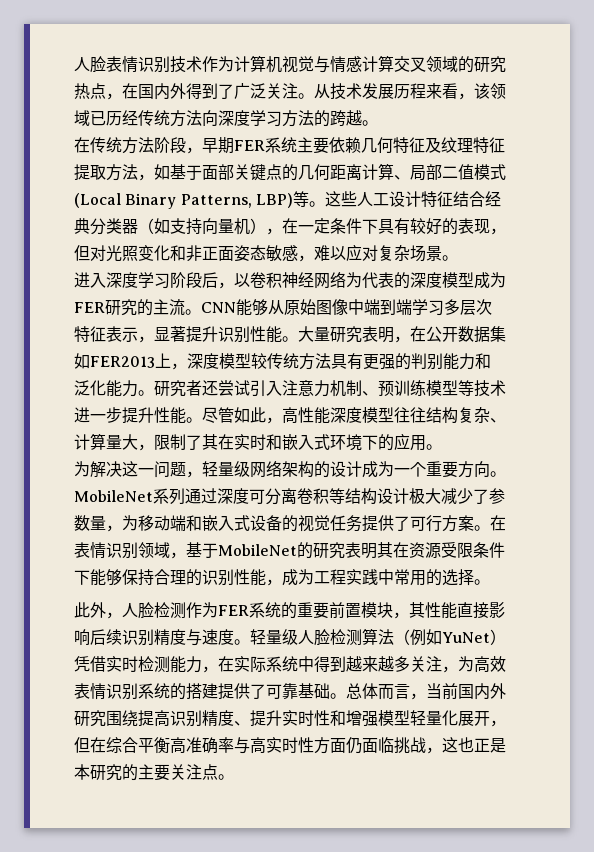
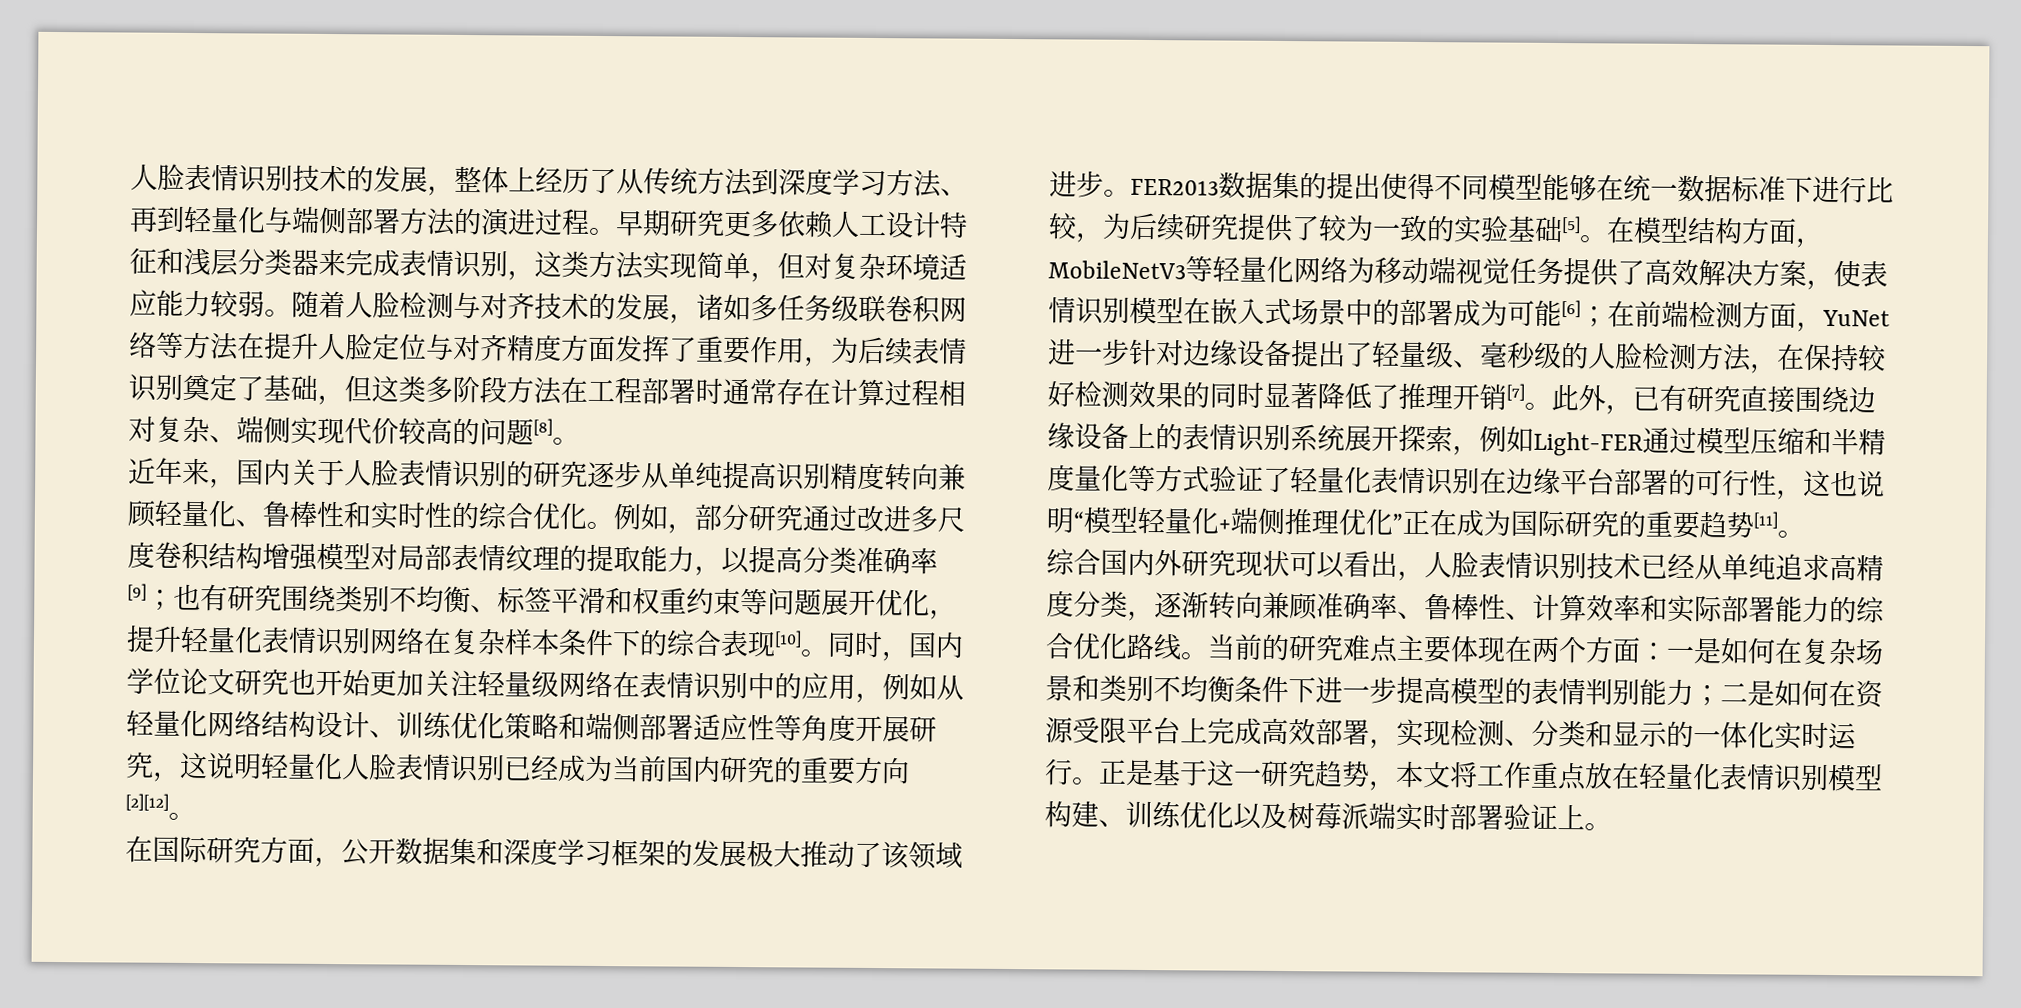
[74,55,506,73] [74,83,506,100] [74,110,218,127] 人脸表情识别技术作为计算机视觉与情感计算交叉领域的研究热点，在国内外得到了广泛关注。从技术发展历程来看，该领域已历经传统方法向 -> [130,163,779,197] 人脸表情识别技术的发展，整体上经历了从传统方法到
[314,110,378,127] [74,137,505,154] [74,163,506,181] [74,191,501,209] [74,218,506,235] [74,244,458,262] [74,271,506,289] [74,299,492,316] [74,326,506,343] [74,353,491,370] [74,380,506,397] [74,407,506,424] [74,433,442,451] [74,460,506,478] [74,488,505,505] [74,515,506,532] [74,542,505,559] [74,569,490,586] [74,602,505,619] [74,628,506,646] [74,656,506,673] [74,683,506,700] [74,710,506,727] [74,737,506,754] [74,764,218,781] 的跨越。 // 在传统方法阶段，早期FER系统主要依赖几何特征及纹理特征提取方法，如基于面部关键点的几何距离计算、局部二值模式(Local Binary Patterns, LBP)等。这些人工设计特征结合经典分类器（如支持向量机），在一定条件下具有较好的表现，但对光照变化和非正面姿态敏感，难以应对复杂场景。 // 进入深度学习阶段后，以卷积神经网络为代表的深度模型成为FER研究的主流。CNN能够从原始图像中端到端学习多层次特征表示，显著提升识别性能。大量研究表明，在公开数据集如FER2013上，深度模型较传统方法具有更强的判别能力和泛化能力。研究者还尝试引入注意力机制、预训练模型等技术进一步提升性能。尽管如此，高性能深度模型往往结构复杂、计算量大，限制了其在实时和嵌入式环境下的应用。 // 为解决这一问题，轻量级网络架构的设计成为一个重要方向。MobileNet系列通过深度可分离卷积等结构设计极大减少了参数量，为移动端和嵌入式设备的视觉任务提供了可行方案。在表情识别领域，基于MobileNet的研究表明其在资源受限条件下能够保持合理的识别性能，成为工程实践中常用的选择。 // 此外，人脸检测作为FER系统的重要前置模块，其性能直接影响后续识别精度与速度。轻量级人脸检测算法（例如YuNet）凭借实时检测能力，在实际系统中得到越来越多关注，为高效表情识别系统的搭建提供了可靠基础。总体而言，当前国内外研究围绕提高识别精度、提升实时性和增强模型轻量化展开，但在综合平衡高准确率与高实时性方面仍面临挑战，这也正是本研究的主要关注点 -> [940,188,968,196] [129,205,968,239] [129,247,967,283] [129,289,967,324] [129,331,967,367] [128,373,966,407] [128,415,553,446] [552,437,580,445] [128,457,966,491] [127,499,965,534] [127,541,938,576] [127,583,957,620] [126,625,802,658] [800,630,964,662] [126,667,964,704] [126,709,937,743] [125,751,910,785] [125,793,169,811] [168,812,196,821] [125,835,963,870] [1049,170,1894,204] [1048,212,1581,244] [1579,216,1823,248] [1048,255,1888,291] [1048,296,1890,332] [1048,338,1887,374] [1047,380,1525,411] [1524,383,1876,415] [1047,422,1886,457] [1047,464,1885,500] [1046,506,1778,540] [1777,530,1805,538] [1046,548,1884,582] [1046,590,1885,624] [1045,632,1884,666] [1045,674,1884,709] [1045,716,1857,750] [1044,758,1883,792] [1044,800,1585,832] 、再到轻量化与端侧部署方法的演进过程。早期研究更多依赖人工设计特征和浅层分类器来完成表情识别，这类方法实现简单，但对复杂环境适应能力较弱。随着人脸检测与对齐技术的发展，诸如多任务级联卷积网络等方法在提升人脸定位与对齐精度方面发挥了重要作用，为后续表情识别奠定了基础，但这类多阶段方法在工程部署时通常存在计算过程相对复杂、端侧实现代价较高的问题[8]。 // 近年来，国内关于人脸表情识别的研究逐步从单纯提高识别精度转向兼顾轻量化、鲁棒性和实时性的综合优化。例如，部分研究通过改进多尺度卷积结构增强模型对局部表情纹理的提取能力，以提高分类准确率[9]；也有研究围绕类别不均衡、标签平滑和权重约束等问题展开优化，提升轻量化表情识别网络在复杂样本条件下的综合表现[10]。同时，国内学位论文研究也开始更加关注轻量级网络在表情识别中的应用，例如从轻量化网络结构设计、训练优化策略和端侧部署适应性等角度开展研究，这说明轻量化人脸表情识别已经成为当前国内研究的重要方向[2][12]。 // 在国际研究方面，公开数据集和深度学习框架的发展极大推动了该领域进步。FER2013数据集的提出使得不同模型能够在统一数据标准下进行比较，为后续研究提供了较为一致的实验基础[5]。在模型结构方面，MobileNetV3等轻量化网络为移动端视觉任务提供了高效解决方案，使表情识别模型在嵌入式场景中的部署成为可能[6]；在前端检测方面，YuNet进一步针对边缘设备提出了轻量级、毫秒级的人脸检测方法，在保持较好检测效果的同时显著降低了推理开销[7]。此外，已有研究直接围绕边缘设备上的表情识别系统展开探索，例如Light-FER通过模型压缩和半精度量化等方式验证了轻量化表情识别在边缘平台部署的可行性，这也说明“模型轻量化+端侧推理优化”正在成为国际研究的重要趋势[11]。 // 综合国内外研究现状可以看出，人脸表情识别技术已经从单纯追求高精度分类，逐渐转向兼顾准确率、鲁棒性、计算效率和实际部署能力的综合优化路线。当前的研究难点主要体现在两个方面：一是如何在复杂场景和类别不均衡条件下进一步提高模型的表情判别能力；二是如何在资源受限平台上完成高效部署，实现检测、分类和显示的一体化实时运行。正是基于这一研究趋势，本文将工作重点放在轻量化表情识别模型构建、训练优化以及树莓派端实时部署验证上

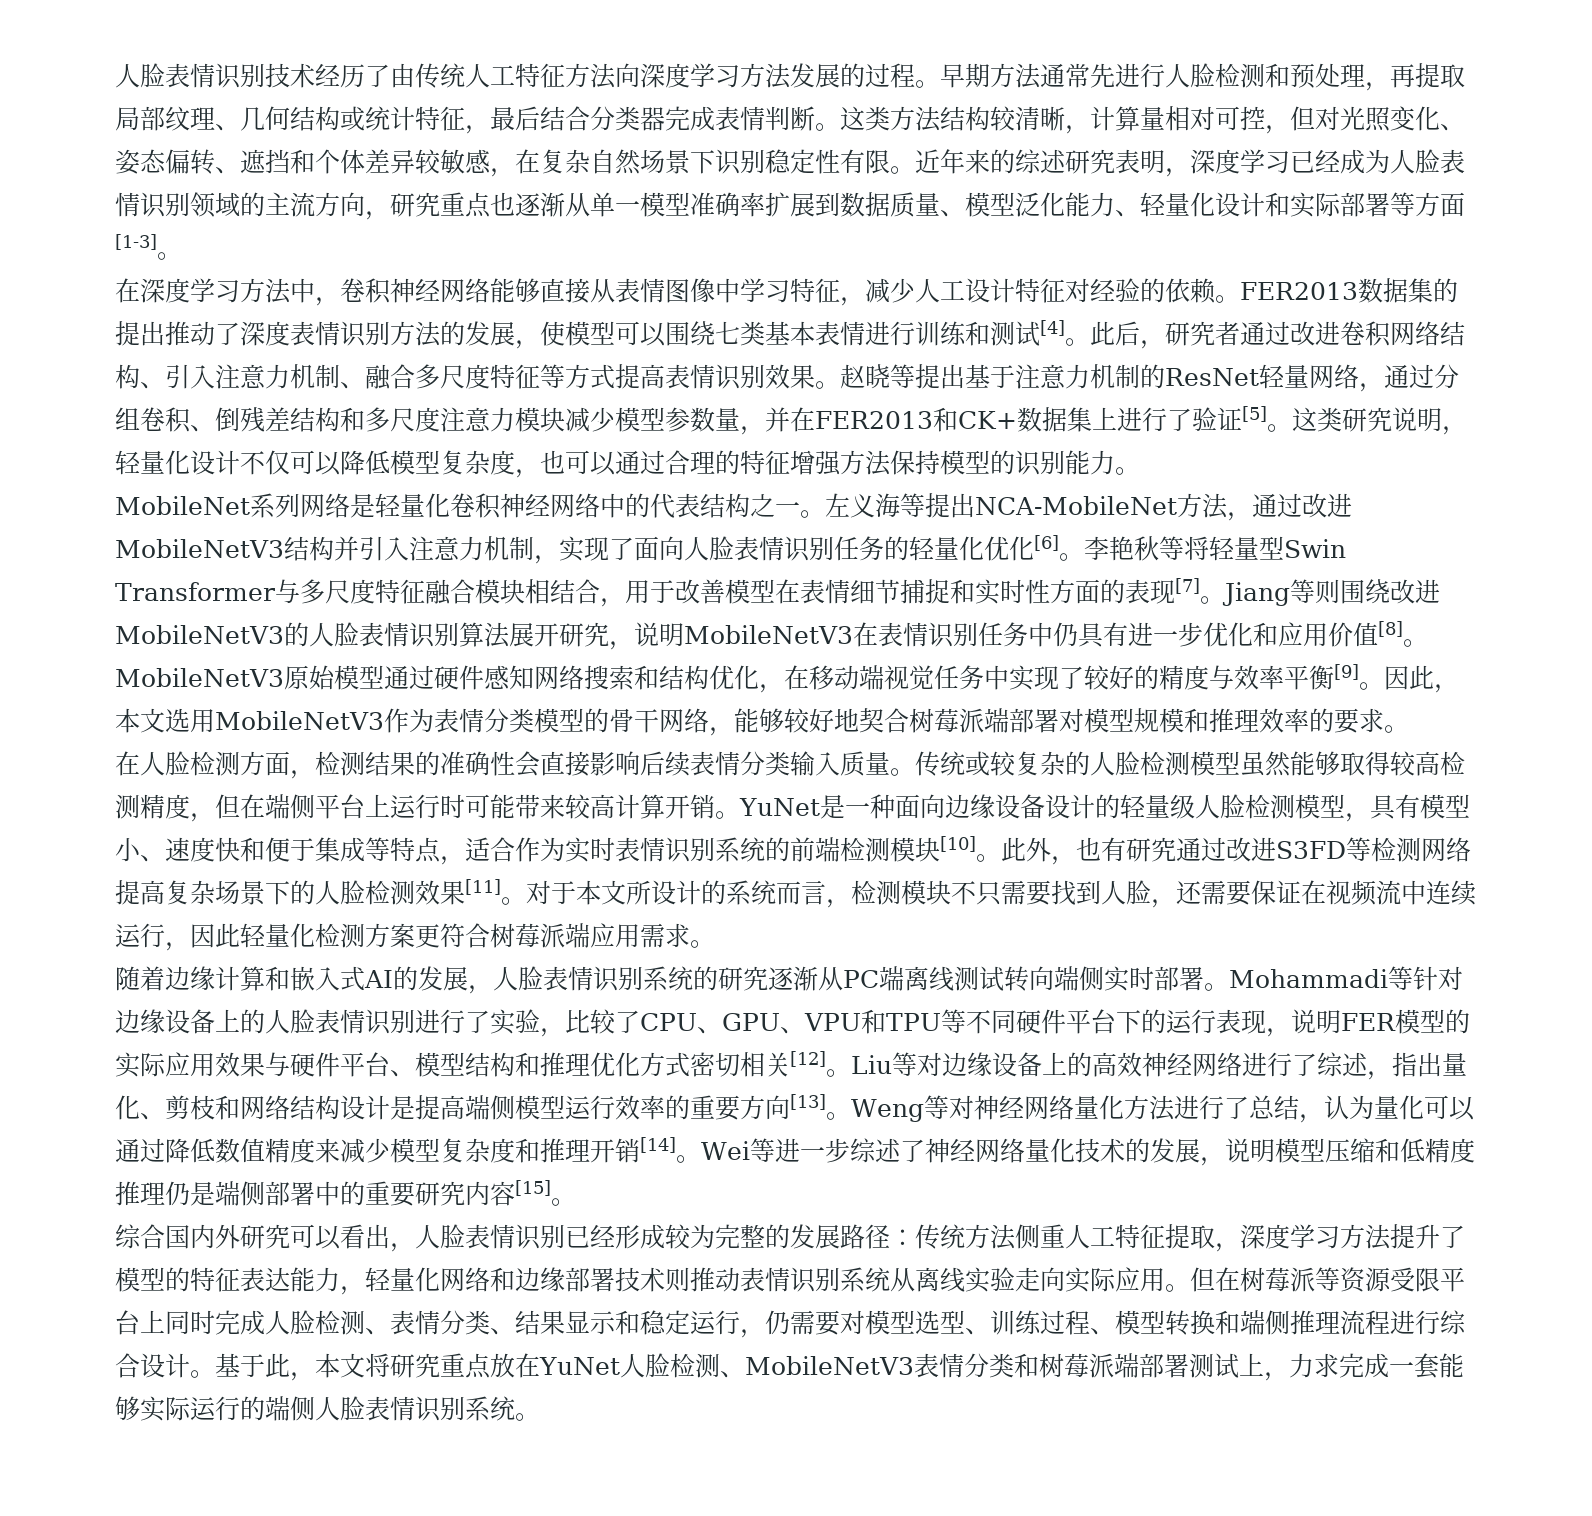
[130,163,968,198] [129,205,968,239] [129,247,967,283] [129,289,967,324] [129,331,967,367] [128,373,966,407] [128,415,553,446] [552,437,580,445] [128,457,966,491] [127,499,965,534] [127,541,938,576] [127,583,957,620] [126,625,802,658] [800,630,964,662] [126,667,964,704] [126,709,937,743] [125,751,910,785] [125,793,169,811] [168,812,196,821] [125,835,963,870] [1049,170,1104,198] 人脸表情识别技术的发展，整体上经历了从传统方法到深度学习方法、再到轻量化与端侧部署方法的演进过程。早期研究更多依赖人工设计特征和浅层分类器来完成表情识别，这类方法实现简单，但对复杂环境适应能力较弱。随着人脸检测与对齐技术的发展，诸如多任务级联卷积网络等方法在提升人脸定位与对齐精度方面发挥了重要作用，为后续表情识别奠定了基础，但这类多阶段方法在工程部署时通常存在计算过程相对复杂、端侧实现代价较高的问题[8]。 // 近年来，国内关于人脸表情识别的研究逐步从单纯提高识别精度转向兼顾轻量化、鲁棒性和实时性的综合优化。例如，部分研究通过改进多尺度卷积结构增强模型对局部表情纹理的提取能力，以提高分类准确率[9]；也有研究围绕类别不均衡、标签平滑和权重约束等问题展开优化，提升轻量化表情识别网络在复杂样本条件下的综合表现[10]。同时，国内学位论文研究也开始更加关注轻量级网络在表情识别中的应用，例如从轻量化网络结构设计、训练优化策略和端侧部署适应性等角度开展研究，这说明轻量化人脸表情识别已经成为当前国内研究的重要方向[2][12]。 // 在国际研究方面，公开数据集和深度学习框架的发展极大推动了该领域进步 -> [115,63,1465,91] [115,106,1465,134] [115,149,1465,177] [115,192,1465,220] [115,234,157,250] [157,252,182,260] [115,278,1216,306] 人脸表情识别技术经历了由传统人工特征方法向深度学习方法发展的过程。早期方法通常先进行人脸检测和预处理，再提取局部纹理、几何结构或统计特征，最后结合分类器完成表情判断。这类方法结构较清晰，计算量相对可控，但对光照变化、姿态偏转、遮挡和个体差异较敏感，在复杂自然场景下识别稳定性有限。近年来的综述研究表明，深度学习已经成为人脸表情识别领域的主流方向，研究重点也逐渐从单一模型准确率扩展到数据质量、模型泛化能力、轻量化设计和实际部署等方面[1-3]。 // 在深度学习方法中，卷积神经网络能够直接从表情图像中学习特征，减少人工设计特征对经验的依赖
[1380,172,1894,204] [1048,212,1581,244] [1579,216,1823,248] [1048,255,1888,291] [1048,296,1890,332] [1048,338,1887,374] [1047,380,1525,411] [1524,383,1876,415] [1047,422,1886,457] [1047,464,1885,500] [1046,506,1778,540] 使得不同模型能够在统一数据标准下进行比较，为后续研究提供了较为一致的实验基础[5]。在模型结构方面，MobileNetV3等轻量化网络为移动端视觉任务提供了高效解决方案，使表情识别模型在嵌入式场景中的部署成为可能[6]；在前端检测方面，YuNet进一步针对边缘设备提出了轻量级、毫秒级的人脸检测方法，在保持较好检测效果的同时显著降低了推理开销[7]。此外，已有研究直接围绕边缘设备上的表情识别系统展开探索，例如Light-FER通过模型压缩和半精度量化等方式验证了轻量化表情识别在边缘平台部署的可行性，这也说明“模型轻量化+端侧推理优化”正在成为国际研究的重要趋势[11] -> [165,320,1065,349] [1065,321,1465,349] [115,364,1459,392] [115,406,1267,435] [1267,407,1467,435] [115,450,1140,478] [115,493,1352,521] [115,535,1059,564] [1059,536,1346,561] [115,578,1200,607] [1200,579,1440,606] [115,621,1403,650] [1403,639,1428,647] [115,664,1359,693] [1359,665,1459,693] [115,708,1409,736] [115,751,1465,779] [115,794,1470,822] [115,836,976,865] [976,837,1471,865] [115,879,501,905] [501,880,1476,908] [115,923,715,951] [115,966,1463,994] [115,1009,1470,1037] [115,1051,826,1078] [826,1052,1467,1080] [115,1094,826,1121] [826,1095,1475,1123] [115,1137,676,1163] [676,1138,1475,1166] [115,1180,551,1207] 推动了深度表情识别方法的发展，使模型可以围绕七类基本表情进行训练和测试[4]。此后，研究者通过改进卷积网络结构、引入注意力机制、融合多尺度特征等方式提高表情识别效果。赵晓等提出基于注意力机制的ResNet轻量网络，通过分组卷积、倒残差结构和多尺度注意力模块减少模型参数量，并在FER2013和CK+数据集上进行了验证[5]。这类研究说明，轻量化设计不仅可以降低模型复杂度，也可以通过合理的特征增强方法保持模型的识别能力。 // MobileNet系列网络是轻量化卷积神经网络中的代表结构之一。左义海等提出NCA-MobileNet方法，通过改进MobileNetV3结构并引入注意力机制，实现了面向人脸表情识别任务的轻量化优化[6]。李艳秋等将轻量型Swin Transformer与多尺度特征融合模块相结合，用于改善模型在表情细节捕捉和实时性方面的表现[7]。Jiang等则围绕改进MobileNetV3的人脸表情识别算法展开研究，说明MobileNetV3在表情识别任务中仍具有进一步优化和应用价值[8]。MobileNetV3原始模型通过硬件感知网络搜索和结构优化，在移动端视觉任务中实现了较好的精度与效率平衡[9]。因此，本文选用MobileNetV3作为表情分类模型的骨干网络，能够较好地契合树莓派端部署对模型规模和推理效率的要求。 // 在人脸检测方面，检测结果的准确性会直接影响后续表情分类输入质量。传统或较复杂的人脸检测模型虽然能够取得较高检测精度，但在端侧平台上运行时可能带来较高计算开销。YuNet是一种面向边缘设备设计的轻量级人脸检测模型，具有模型小、速度快和便于集成等特点，适合作为实时表情识别系统的前端检测模块[10]。此外，也有研究通过改进S3FD等检测网络提高复杂场景下的人脸检测效果[11]。对于本文所设计的系统而言，检测模块不只需要找到人脸，还需要保证在视频流中连续运行，因此轻量化检测方案更符合树莓派端应用需求。 // 随着边缘计算和嵌入式AI的发展，人脸表情识别系统的研究逐渐从PC端离线测试转向端侧实时部署。Mohammadi等针对边缘设备上的人脸表情识别进行了实验，比较了CPU、GPU、VPU和TPU等不同硬件平台下的运行表现，说明FER模型的实际应用效果与硬件平台、模型结构和推理优化方式密切相关[12]。Liu等对边缘设备上的高效神经网络进行了综述，指出量化、剪枝和网络结构设计是提高端侧模型运行效率的重要方向[13]。Weng等对神经网络量化方法进行了总结，认为量化可以通过降低数值精度来减少模型复杂度和推理开销[14]。Wei等进一步综述了神经网络量化技术的发展，说明模型压缩和低精度推理仍是端侧部署中的重要研究内容[15]
[1235,549,1290,578] 现状 -> (290, 1236) none
[1586,552,1884,582] [1046,590,1885,624] [1045,632,1884,666] [1045,674,1884,709] [1045,716,1857,750] [1044,758,1370,788] 技术已经从单纯追求高精度分类，逐渐转向兼顾准确率、鲁棒性、计算效率和实际部署能力的综合优化路线。当前的研究难点主要体现在两个方面：一是如何在复杂场景和类别不均衡条件下进一步提高模型的表情判别能力；二是如何在资源受限平台上完成高效部署，实现检测、分类和显示的一体化实时运行。正是基于这一研究趋势 -> [565,1224,1465,1252] [115,1267,1465,1295] [115,1310,1466,1338] [115,1353,290,1378] 已经形成较为完整的发展路径：传统方法侧重人工特征提取，深度学习方法提升了模型的特征表达能力，轻量化网络和边缘部署技术则推动表情识别系统从离线实验走向实际应用。但在树莓派等资源受限平台上同时完成人脸检测、表情分类、结果显示和稳定运行，仍需要对模型选型、训练过程、模型转换和端侧推理流程进行综合设计。基于此
[1476,761,1532,789] 工作 -> [390,1353,440,1378] 研究
[1638,762,1883,792] [1044,800,1585,832] 轻量化表情识别模型构建、训练优化以及树莓派端实时部署验证上 -> [539,1353,1464,1381] [115,1396,515,1422] YuNet人脸检测、MobileNetV3表情分类和树莓派端部署测试上，力求完成一套能够实际运行的端侧人脸表情识别系统

